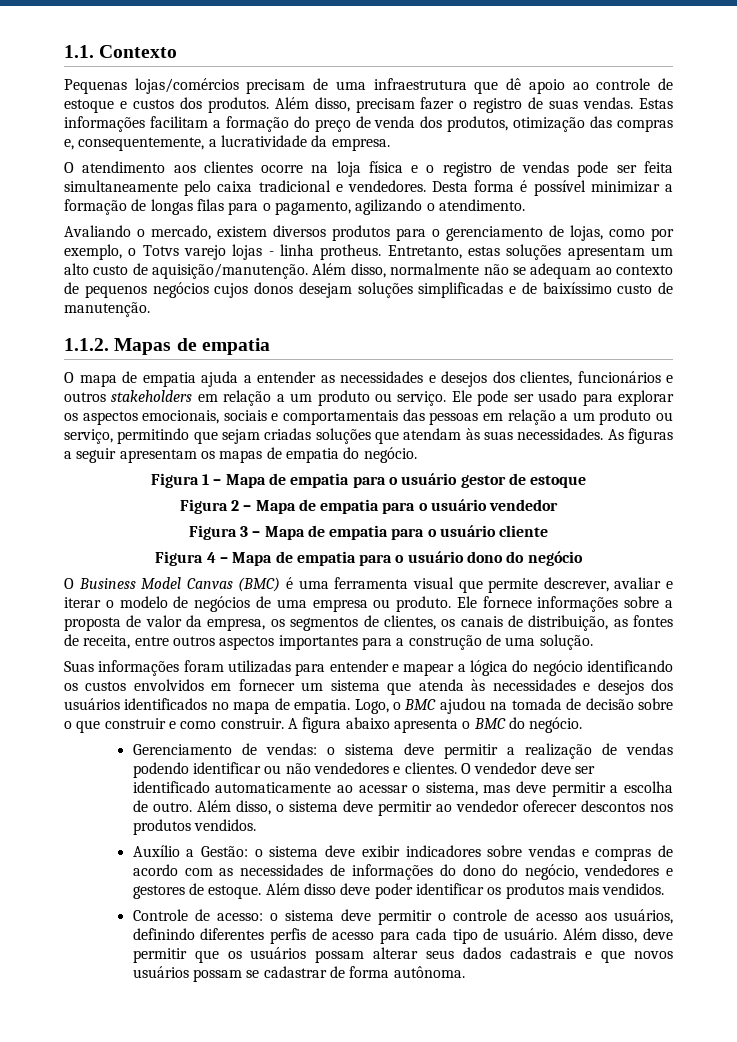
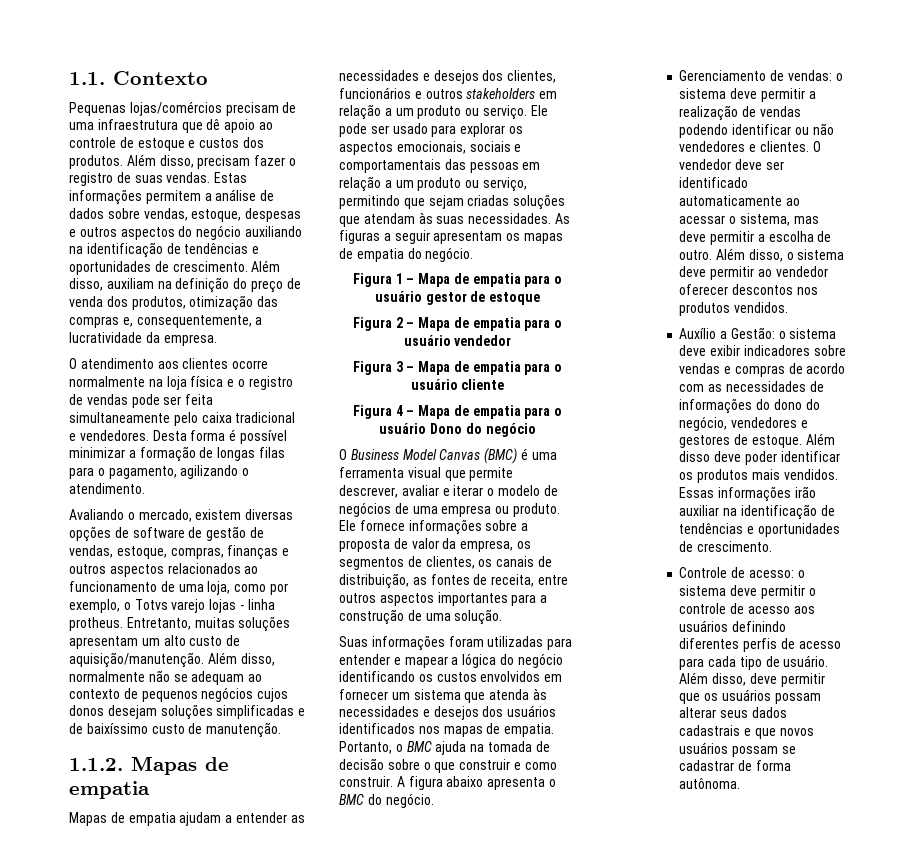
[149,116,289,132] facilitam a formação -> [145,189,275,204] [69,208,302,222] [69,225,302,240] [69,242,260,258] [69,260,281,275] [69,277,230,293] permitem a análise de dados sobre vendas, estoque, despesas e outros aspectos do negócio auxiliando na identificação de tendências e oportunidades de crescimento. Além disso, auxiliam na definição
(304, 169) none -> [69,376,145,387] normalmente
[273,225,603,241] diversos produtos para o gerenciamento de lojas, -> [245,509,294,520] [69,526,264,542] [69,545,290,560] [69,563,259,577] [69,581,231,595] diversas opções de software de gestão de vendas, estoque, compras, finanças e outros aspectos relacionados ao funcionamento de uma loja,
[468,246,500,256] estas -> [194,617,235,628] muitas
[64,371,238,387] O mapa de empatia ajuda -> [69,812,222,826] Mapas de empatia ajudam
[467,551,504,563] dono -> [430,423,463,434] Dono
[211,701,271,714] no mapa -> [418,726,483,737] nos mapas
[354,698,486,714] Logo, o BMC ajudou -> [339,741,467,755] Portanto, o BMC ajuda
(665, 889) none -> [679,486,816,502] [679,504,835,520] [679,523,840,537] [679,541,773,552] Essas informações irão auxiliar na identificação de tendências e oportunidades de crescimento.
[613,909,673,924] usuários, -> [679,620,729,632] usuários

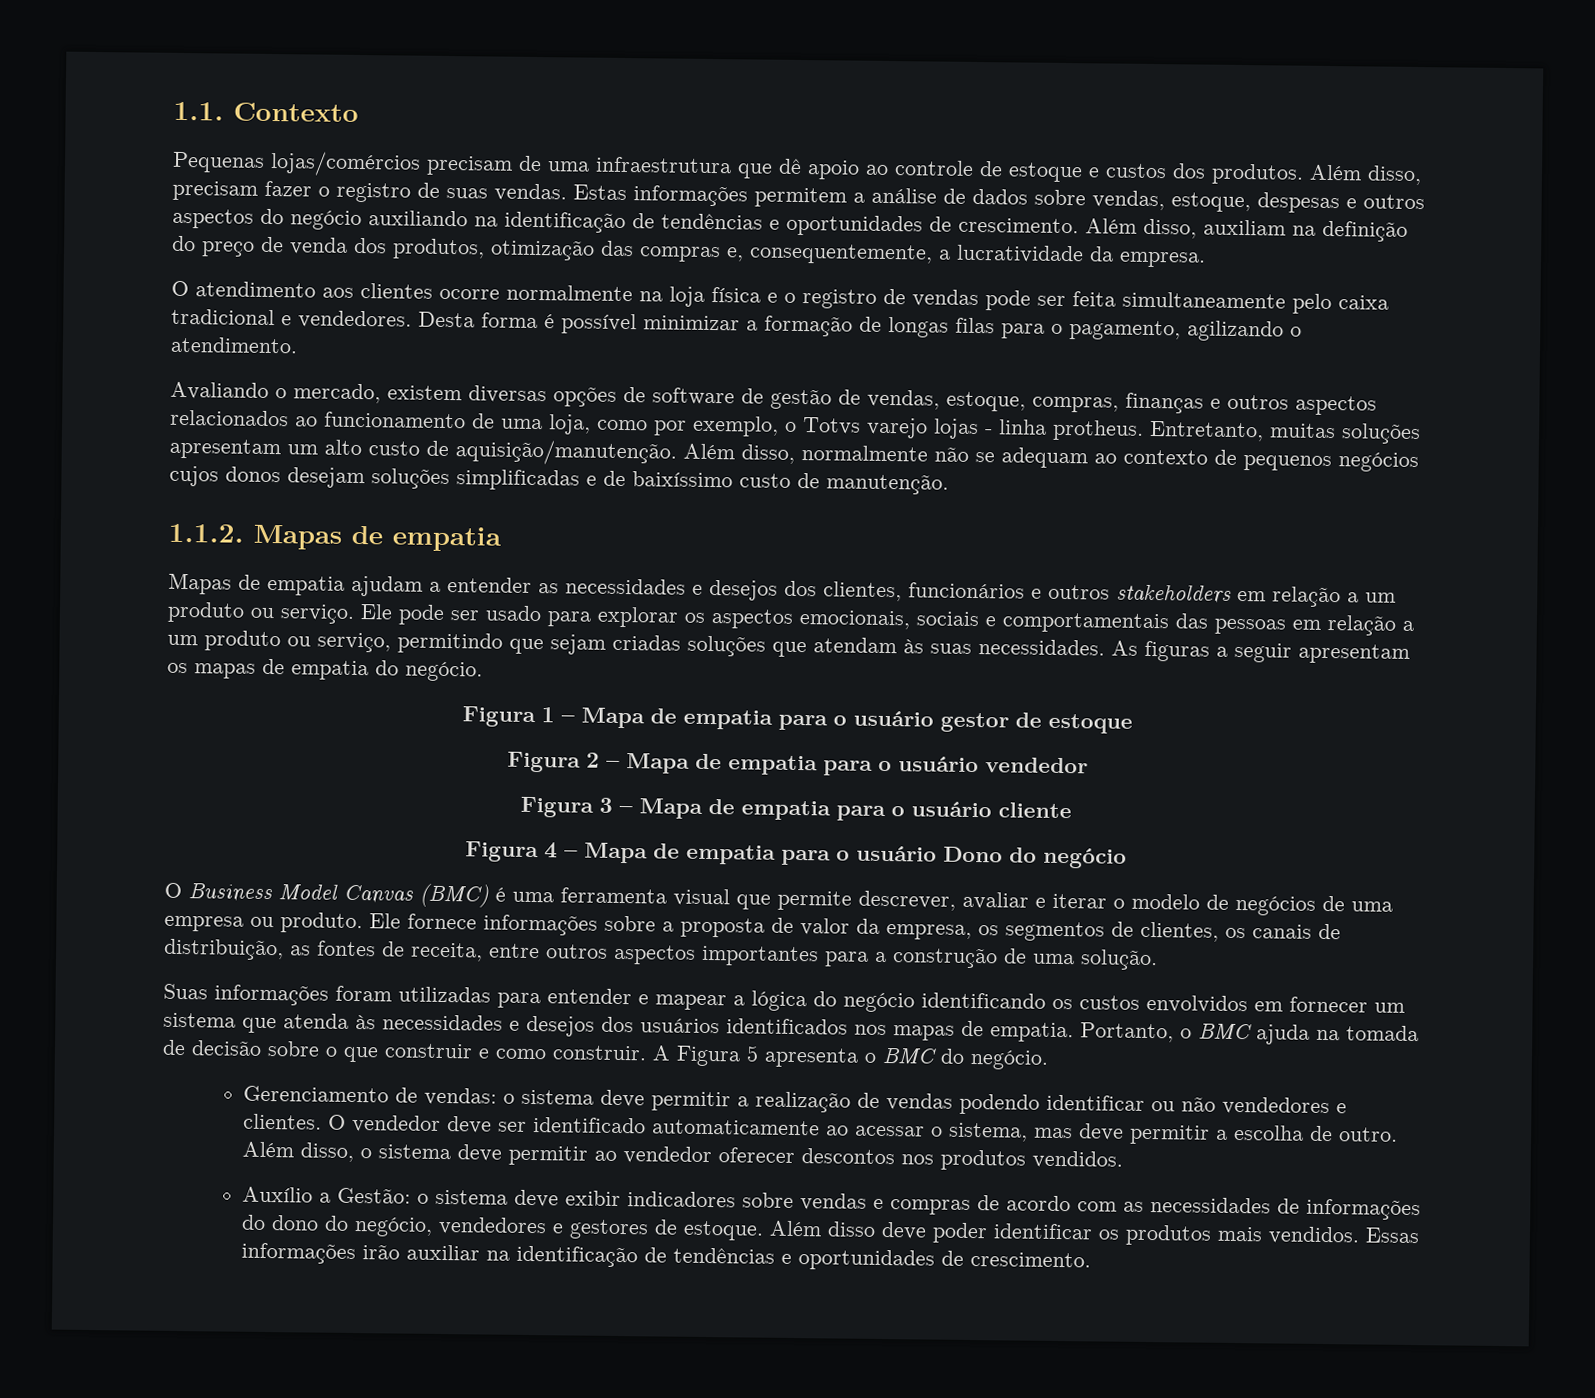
[408,776,484,790] figura abaixo -> [676,1045,759,1067] Figura 5
[679,567,805,578] [679,585,816,599] [679,603,815,614] [679,620,787,632] [679,638,841,652] [679,655,829,670] [679,672,825,687] [679,689,821,704] [679,707,787,718] [679,725,814,739] [679,742,796,757] [679,760,791,771] [679,778,741,789] // Controle de acesso: o sistema deve permitir o controle de acesso aos usuários definindo diferentes perfis de acesso para cada tipo de usuário. Além disso, deve permitir que os usuários possam alterar seus dados cadastrais e que novos usuários possam se cadastrar de forma autônoma. -> (1092, 1260) none

